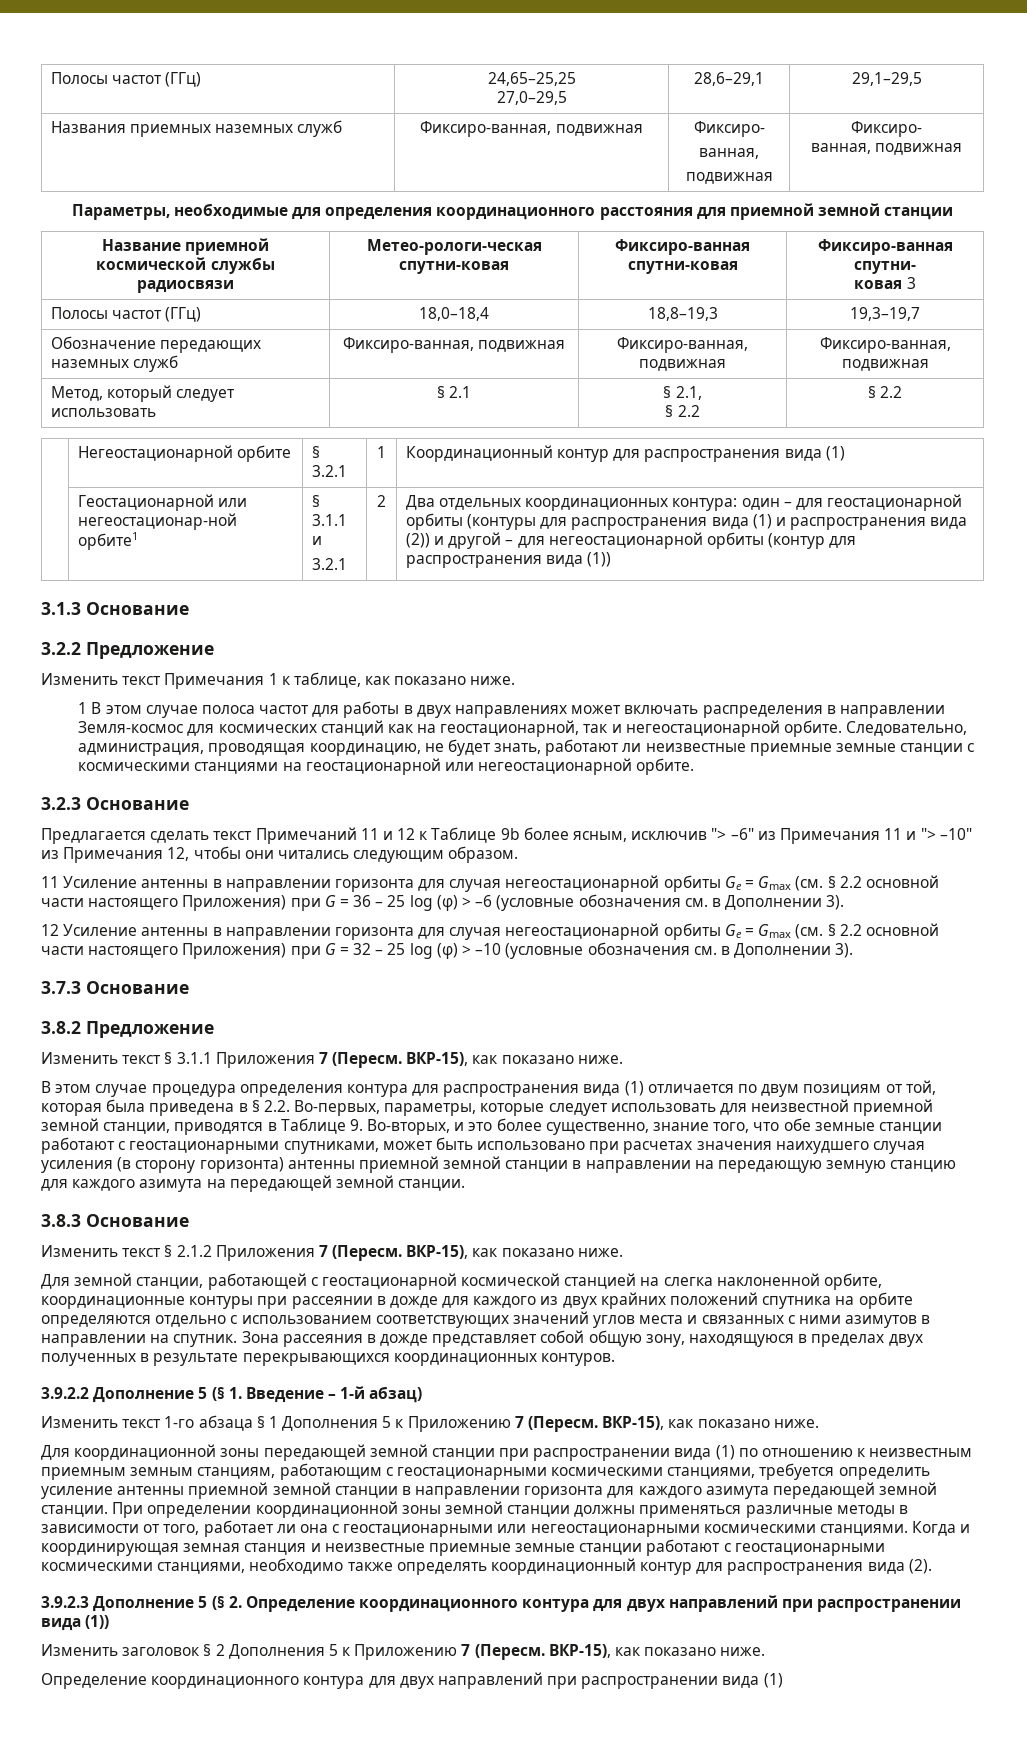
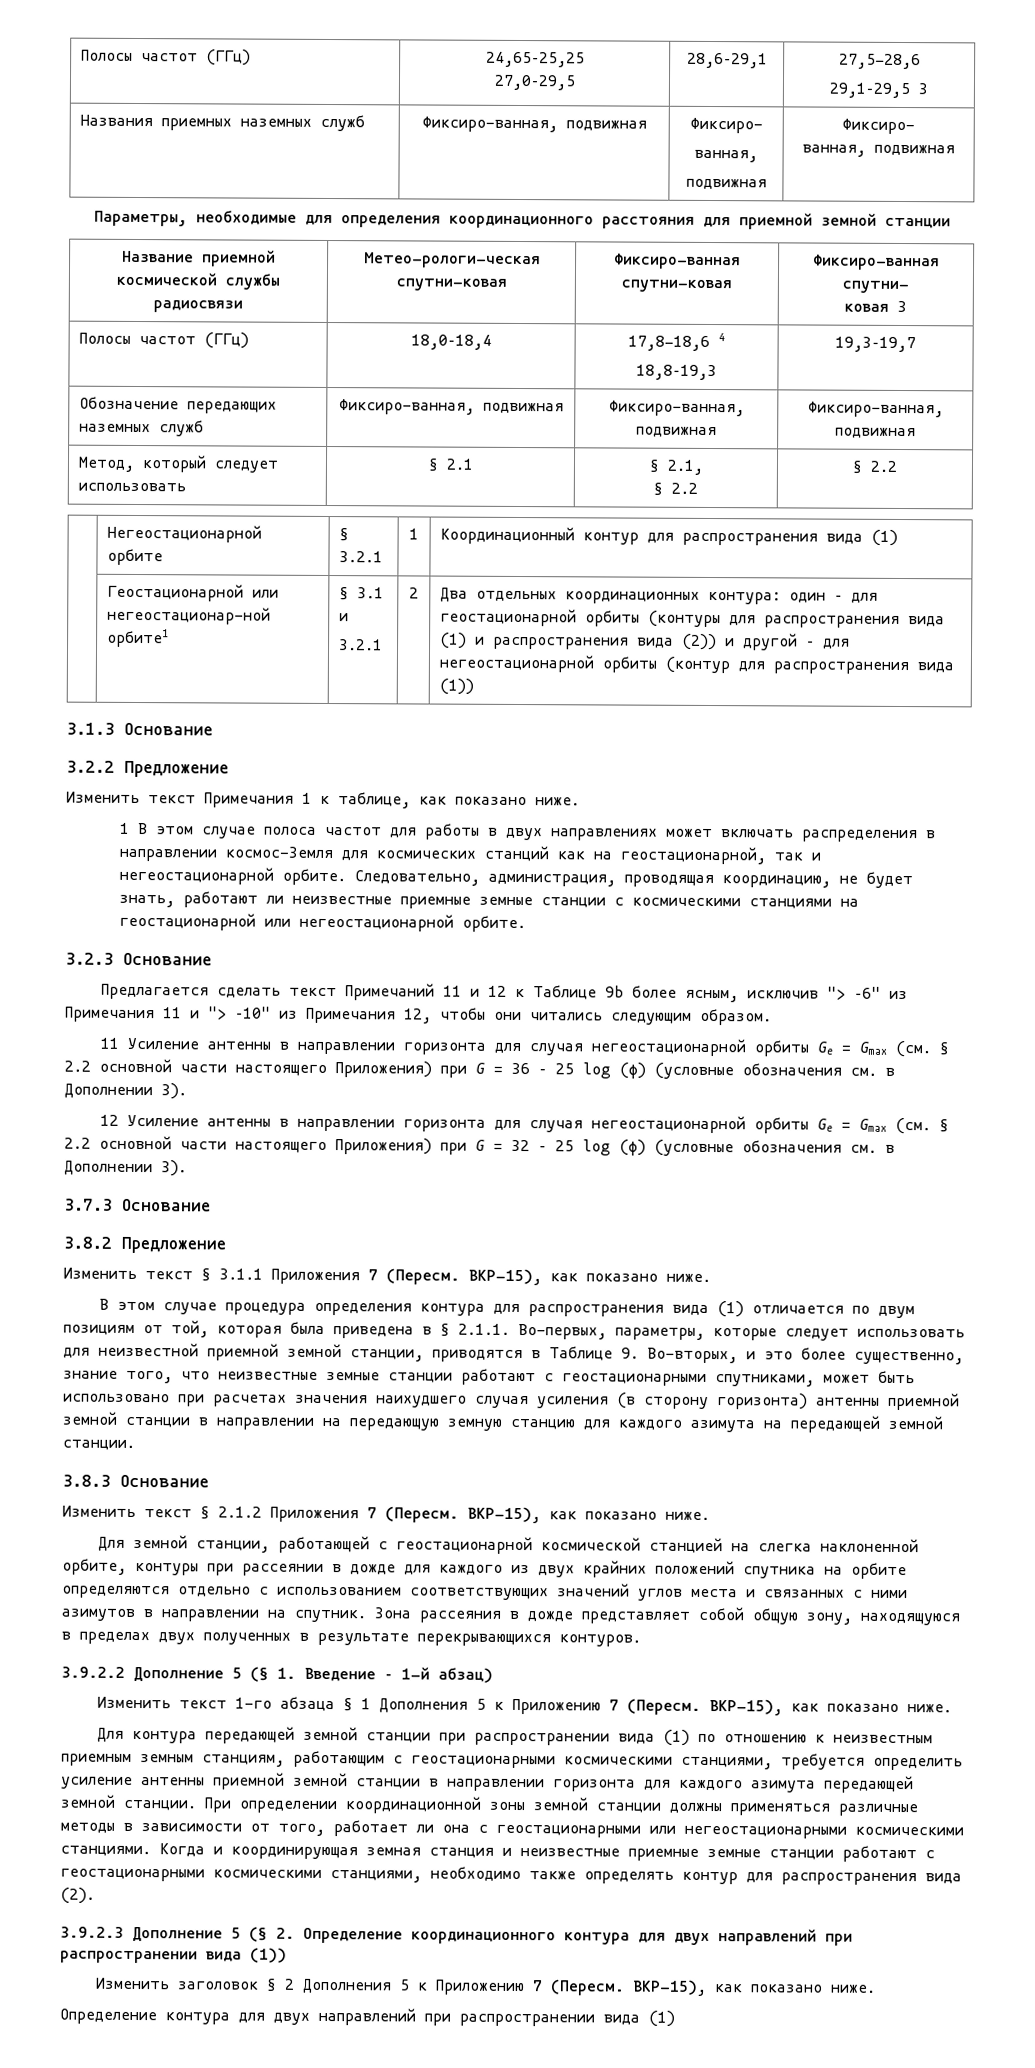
(765, 79) none -> [838,53,921,70] 27,5−28,6 //
(922, 79) none -> [918,83,928,95] 3
(489, 314) none -> [628,333,725,351] 17,8−18,6 4 //
[311,514,347,526] 3.1.1 -> [356,587,384,599] 3.1
[78,721,184,733] Земля-космос -> [225,846,334,860] космос-Земля
[462,895,493,907] > –6 -> (646, 1070) none
[462,943,502,955] > –10 -> (646, 1147) none
[263,1100,290,1112] 2.2. -> [458,1323,510,1335] 2.1.1.
[783,1118,811,1131] обе -> [218,1371,318,1380] неизвестные
[41,1296,185,1309] координационные -> (127, 1566) none
[393,1353,537,1366] координационных -> (551, 1640) none
[74,1444,260,1461] координационной зоны -> [131,1730,197,1744] контура
[490,1558,636,1575] координационный -> (674, 1877) none
[151,1676,300,1689] координационного -> (157, 2016) none

